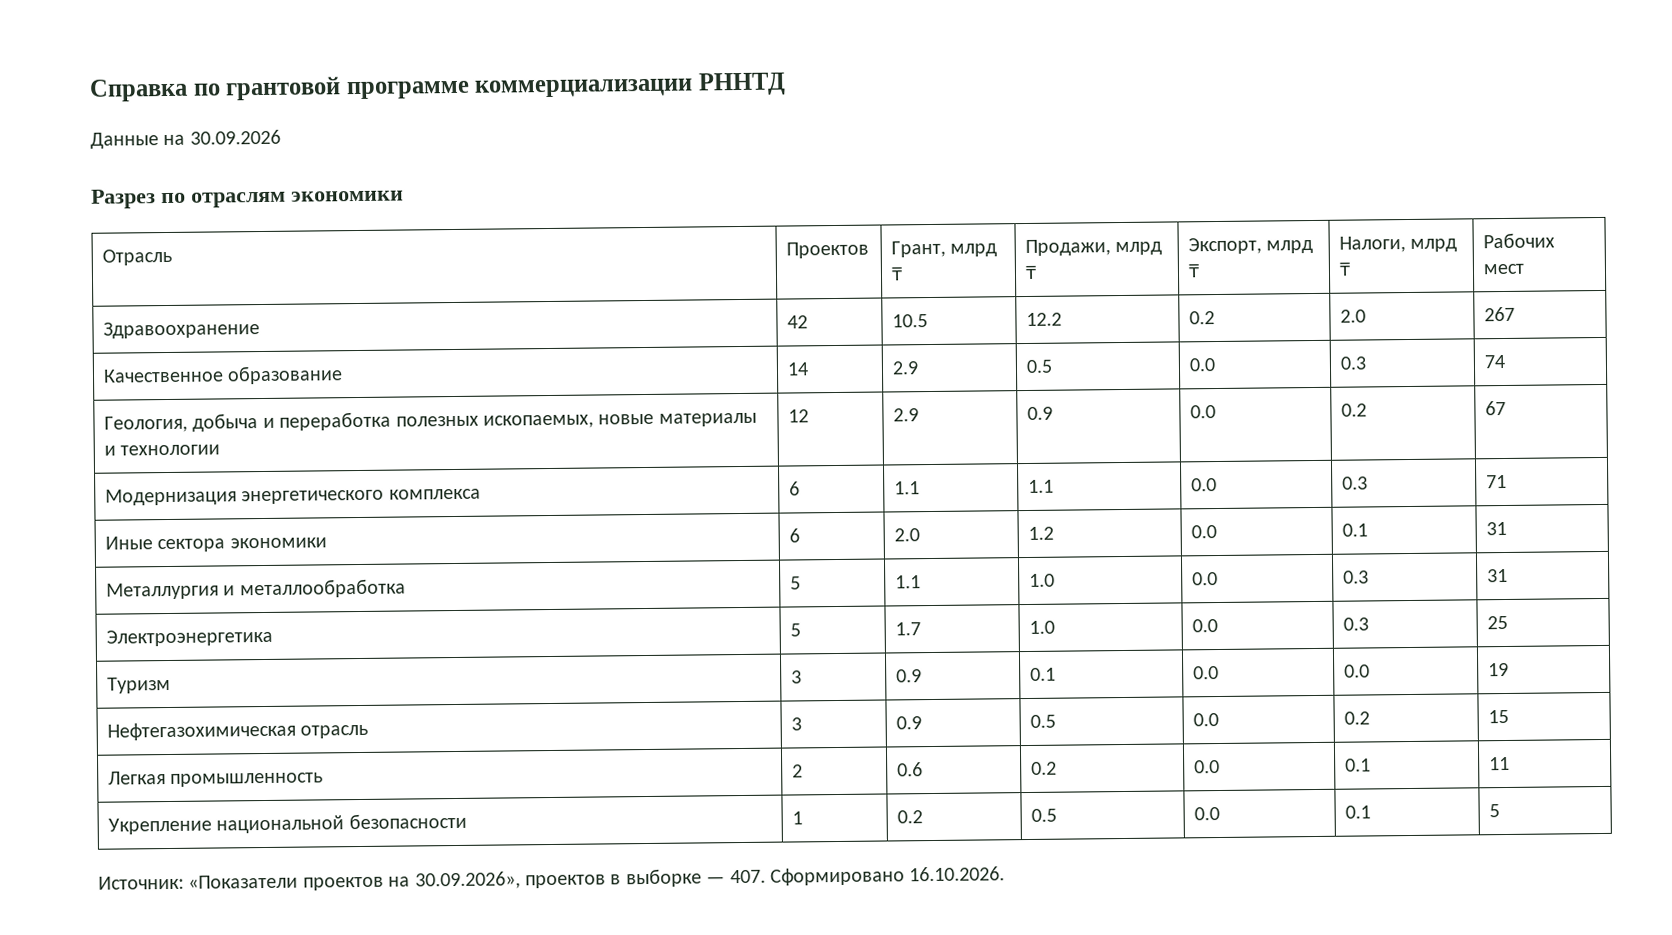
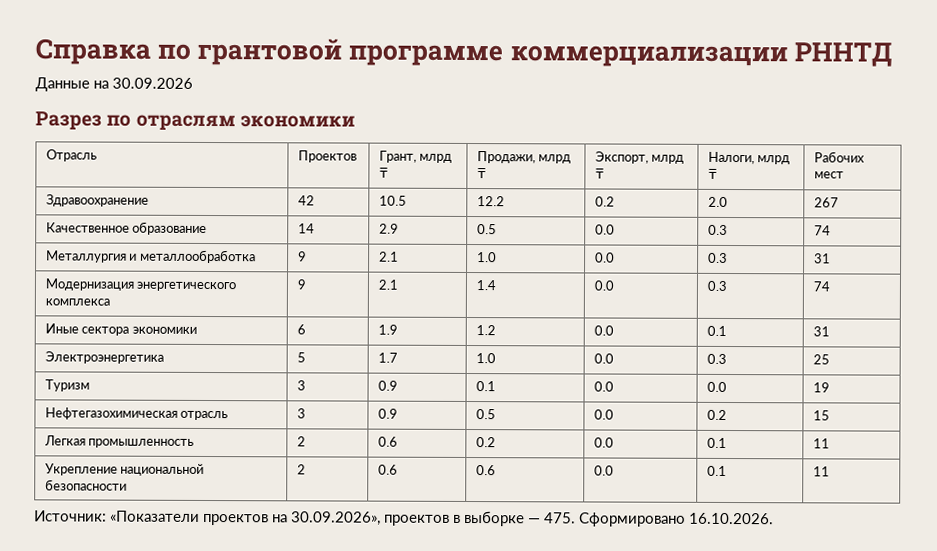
[103,411,757,433] [103,444,221,456] [787,409,809,423] [892,408,919,422] [1026,406,1053,421] [1189,405,1216,419] [1340,403,1367,417] [1484,400,1506,416] Геология, добыча и переработка полезных ископаемых, новые материалы и технологии | 12 | 2.9 | 0.9 | 0.0 | 0.2 | 67 -> [45,249,256,264] [297,251,307,262] [378,251,399,262] [476,252,497,263] [594,252,615,263] [707,252,728,263] [813,253,831,264] Металлургия и металлообработка | 9 | 2.1 | 1.0 | 0.0 | 0.3 | 31
[788,481,800,496] [893,481,920,495] [1027,479,1054,493] [1190,478,1217,492] [1341,476,1368,490] [1485,474,1507,489] 6 | 1.1 | 1.1 | 0.0 | 0.3 | 71 -> [296,279,306,290] [377,279,398,290] [475,280,496,291] [593,280,614,291] [706,280,727,291] [812,281,830,292] 9 | 2.1 | 1.4 | 0.0 | 0.3 | 74
[893,528,920,542] 2.0 -> [377,324,398,335] 1.9
[105,578,406,600] [789,576,801,590] [894,575,921,589] [1028,573,1055,587] [1191,572,1218,586] [1342,570,1369,584] [1486,568,1508,583] // Металлургия и металлообработка | 5 | 1.1 | 1.0 | 0.0 | 0.3 | 31 -> (830, 331) none
[791,811,803,825] [896,810,923,824] [1030,808,1057,822] [1193,807,1220,821] [1344,805,1371,819] [1488,804,1500,818] 1 | 0.2 | 0.5 | 0.0 | 0.1 | 5 -> [296,464,306,475] [377,464,398,475] [475,465,496,476] [593,465,614,476] [706,465,727,476] [812,466,830,477] 2 | 0.6 | 0.6 | 0.0 | 0.1 | 11
[729,869,766,884] 407. -> [544,512,576,524] 475.

